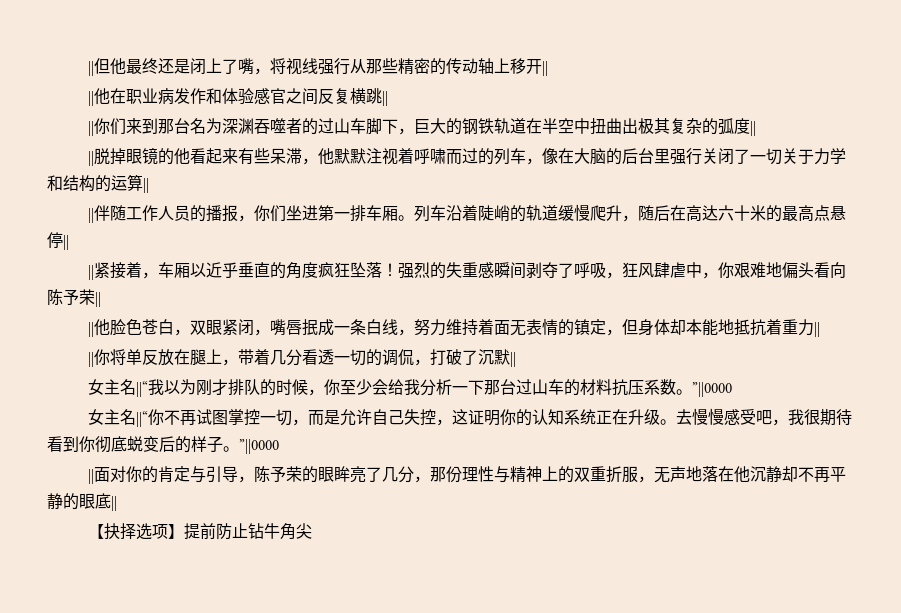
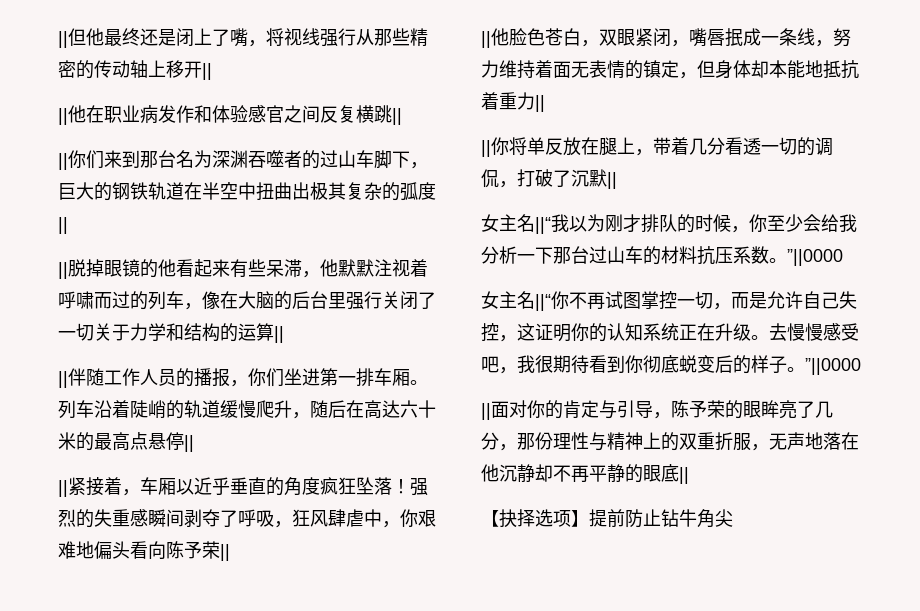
[366,319,383,335] 白 -> (797, 37) none

